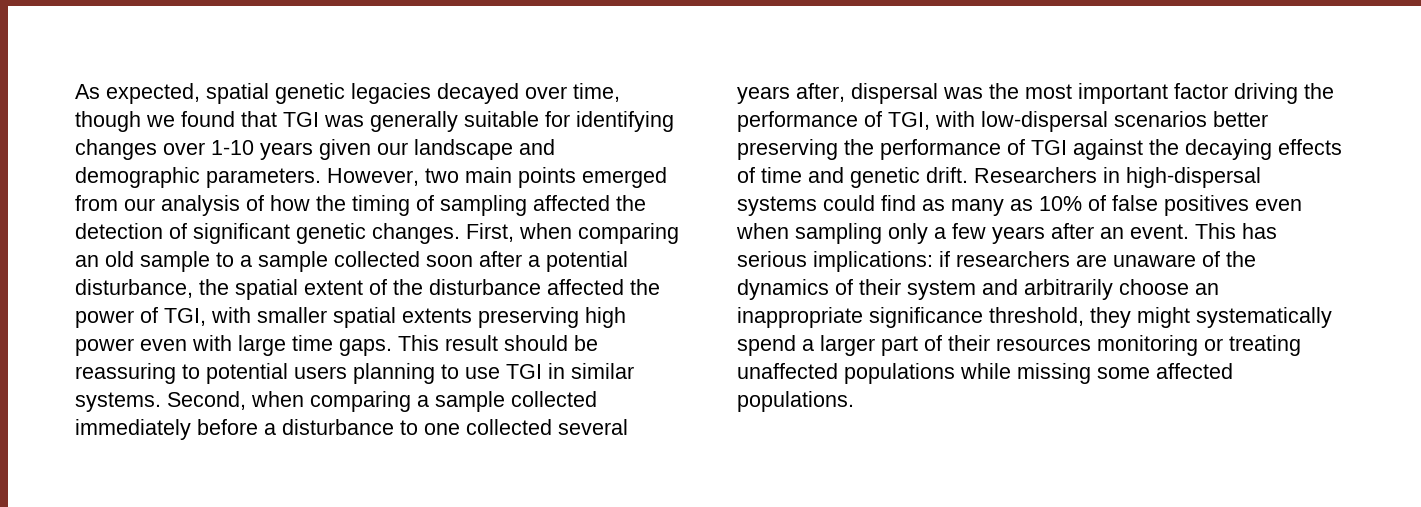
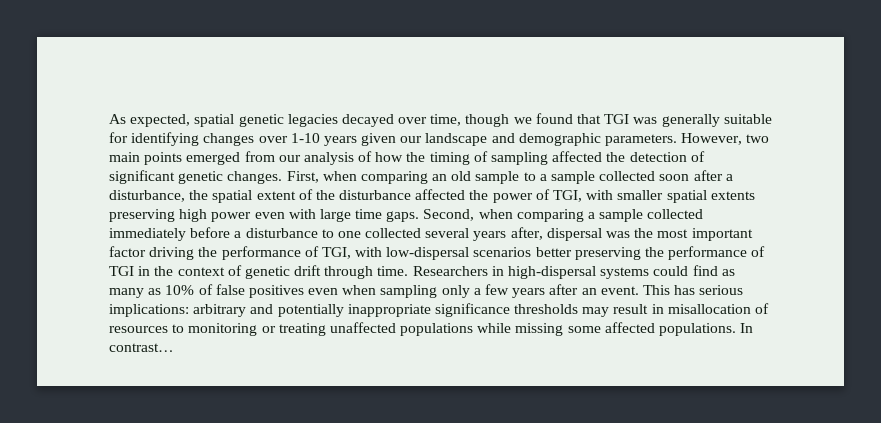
[546,251,628,272] potential -> (733, 177) none
[398,335,598,351] [75,363,634,384] [75,392,161,412] This result should be reassuring to potential users planning to use TGI in similar systems. -> (420, 216) none
[1073,139,1342,160] [737,167,968,188] against the decaying effects of time and genetic drift. -> [138,265,409,279] in the context of genetic drift through time.
[939,251,1256,267] [737,279,1219,300] [737,307,1332,328] [737,335,1091,356] if researchers are unaware of the dynamics of their system and arbitrarily choose an inappropriate significance threshold, they might systematically spend a larger part of their resources -> [193,303,770,317] [109,324,185,333] arbitrary and potentially inappropriate significance thresholds may result in misallocation of resources to
(854, 401) none -> [740,323,754,333] [109,343,174,352] In contrast…

